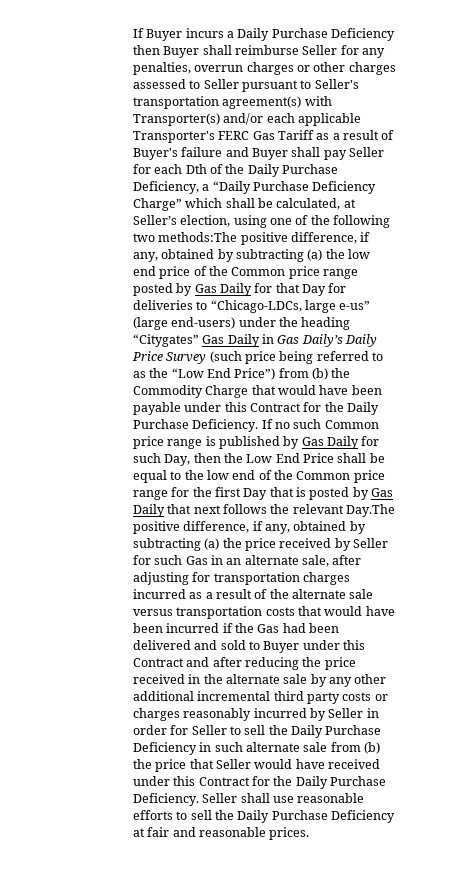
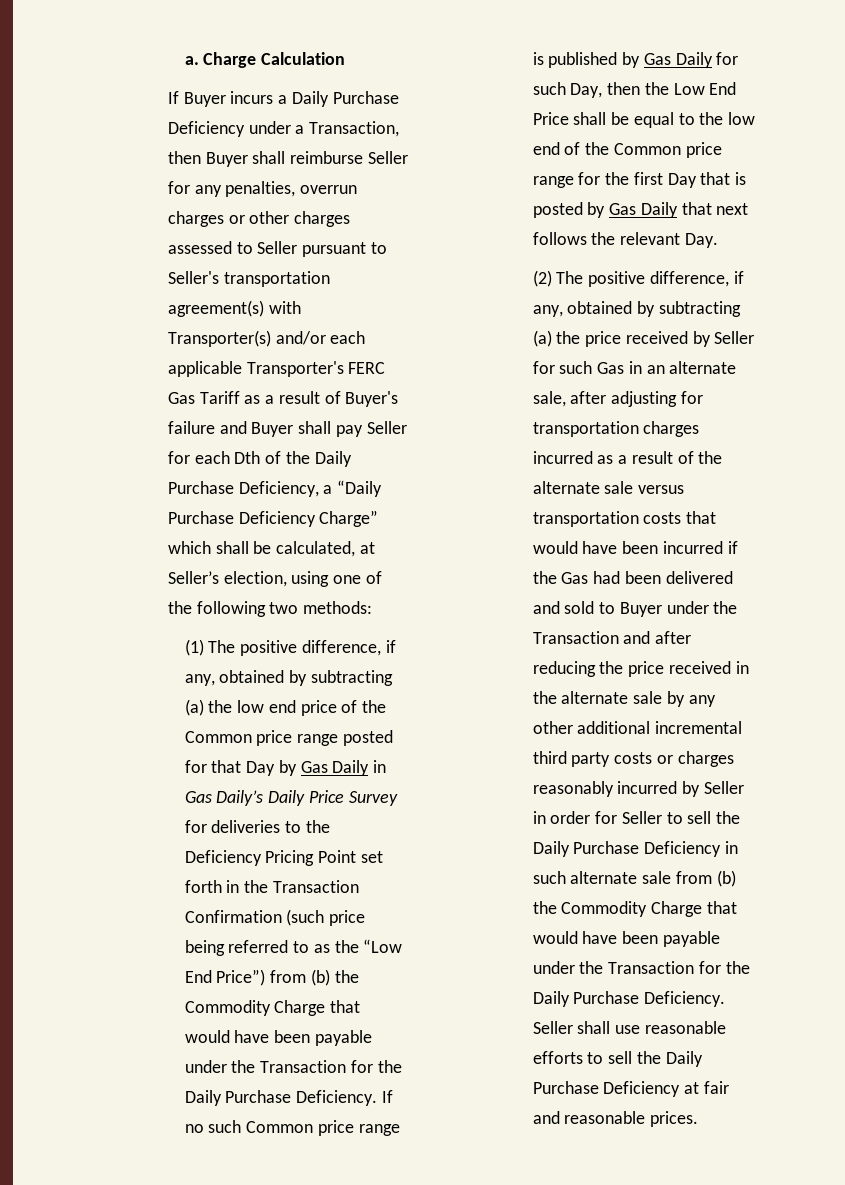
(132, 33) none -> [184,52,346,68] a. Charge Calculation //
(396, 34) none -> [248,121,400,137] under a Transaction,
[158,232,238,242] methods:The -> [303,601,373,614] [184,639,236,656] methods: // (1) The
[176,283,347,296] [132,300,371,313] [132,317,351,330] [132,334,199,347] by Gas Daily for that Day for deliveries to “Chicago-LDCs, large e-us” (large end-users) under the heading “Citygates” -> [184,760,297,776] for that Day by
(207, 358) none -> [184,820,330,833] [184,850,383,866] [184,880,359,893] [184,910,282,923] for deliveries to the Deficiency Pricing Point set forth in the Transaction Confirmation
[224,402,301,412] this Contract -> [231,1060,347,1073] the Transaction
[346,504,396,517] Day.The -> [684,233,718,248] [532,270,584,287] Day. // (2) The
[343,640,366,650] [132,658,184,667] this Contract -> [713,601,738,614] [532,631,619,644] the Transaction
[155,759,381,772] [132,776,250,786] price that Seller would have received under this Contract -> [561,901,737,917] [532,931,720,947] [532,961,695,974] Commodity Charge that would have been payable under the Transaction

